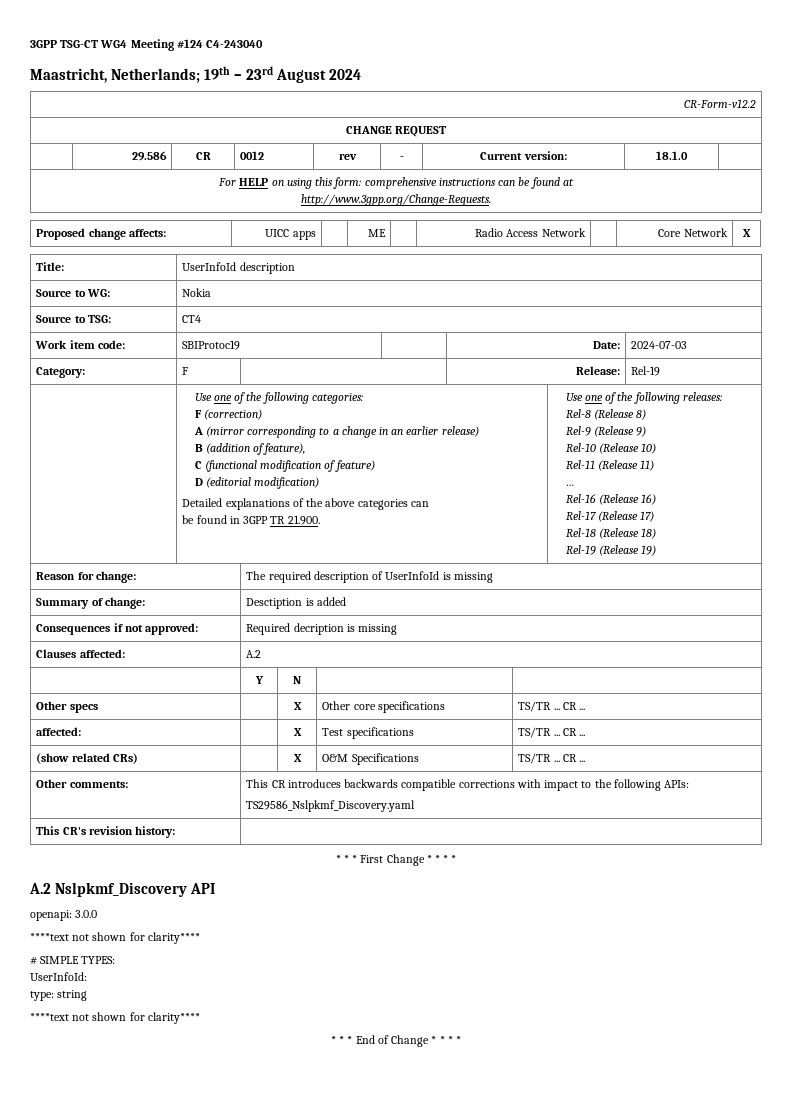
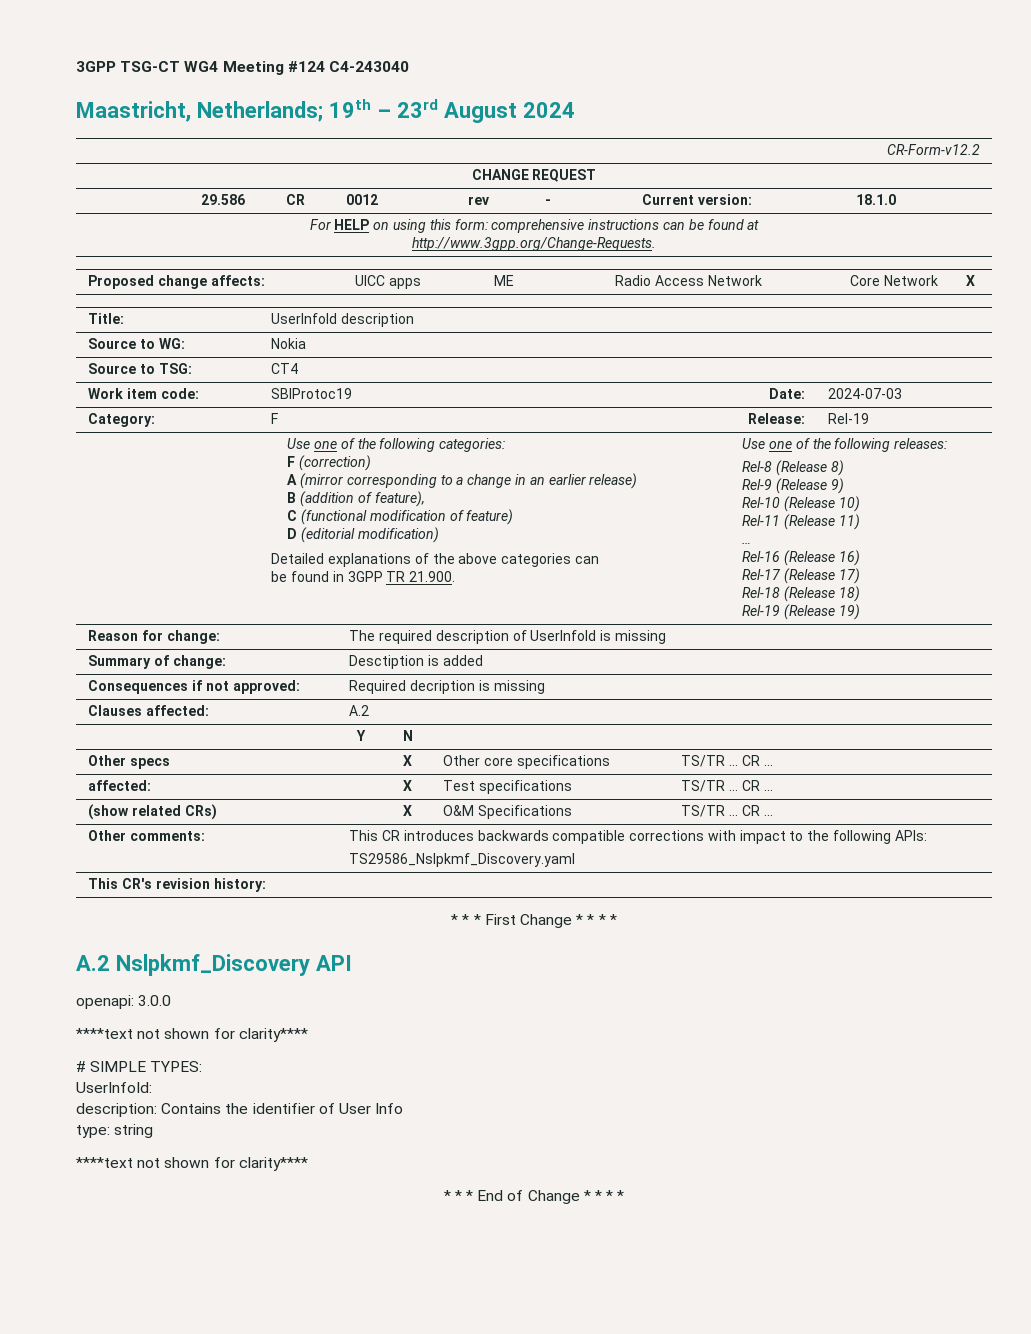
(87, 976) none -> [76,1103,404,1117] // description: Contains the identifier of User Info

